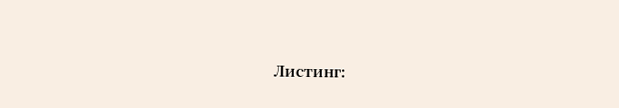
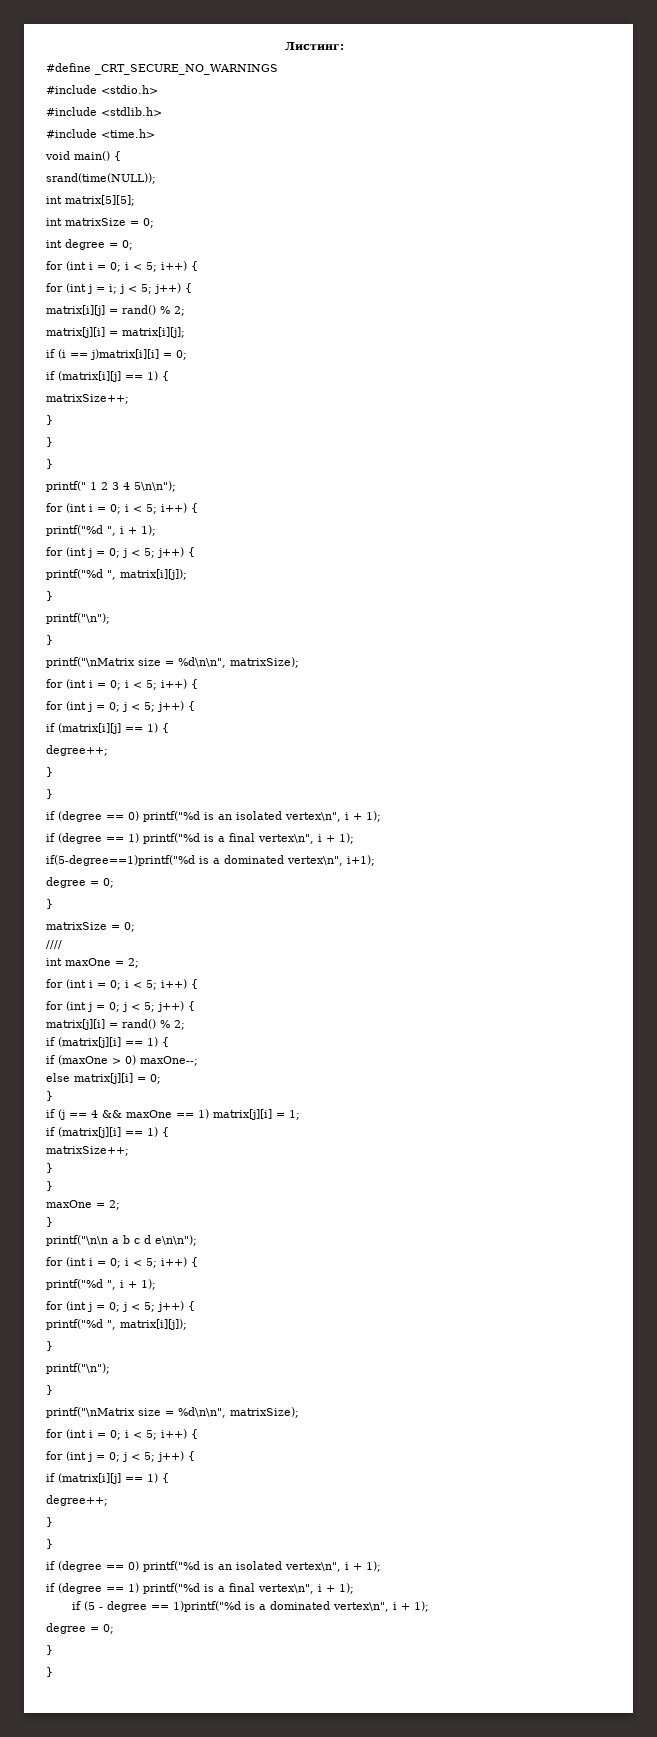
(346, 71) none -> [46,63,278,75] [46,85,158,94] [46,107,162,116] [46,129,155,138] [45,151,121,161] [46,173,156,184] [46,195,135,206] [46,218,154,228] [46,239,133,250] [46,261,198,272] [46,283,192,294] [46,305,185,316] [46,327,185,338] [46,349,187,360] [46,371,169,382] [46,394,129,404] [46,415,53,425] [46,437,53,447] [46,459,53,469] [46,481,176,492] [46,503,198,514] [46,525,156,536] [46,547,195,558] [46,569,187,580] [46,591,53,601] [46,613,110,624] [46,635,53,645] [46,657,299,668] [46,679,198,690] [46,701,195,712] [46,723,169,734] [46,745,108,756] [46,767,53,777] [46,789,53,799] [46,811,381,822] [46,833,354,844] [46,855,375,866] [46,877,114,888] [46,899,53,909] [46,922,135,932] [46,940,62,949] [46,958,139,968] [46,979,198,990] [46,1001,195,1012] [46,1019,185,1030] [46,1037,169,1048] [46,1055,198,1066] [46,1073,161,1084] [46,1091,53,1101] [46,1109,300,1120] [46,1127,169,1138] [46,1146,129,1156] [46,1163,53,1173] [46,1181,53,1191] [46,1200,120,1210] [46,1217,53,1227] [46,1235,197,1246] [46,1257,198,1268] [46,1279,156,1290] [46,1301,195,1312] [46,1319,187,1330] [46,1341,53,1351] [46,1363,110,1374] [46,1385,53,1395] [46,1407,299,1418] [46,1429,198,1440] [46,1451,195,1462] [46,1473,169,1484] [46,1495,108,1506] [46,1517,53,1527] [46,1539,53,1549] [46,1561,381,1572] [46,1583,354,1594] [71,1601,429,1612] [46,1623,114,1634] [46,1645,53,1655] [46,1667,53,1677] // #define _CRT_SECURE_NO_WARNINGS // #include <stdio.h> // #include <stdlib.h> // #include <time.h> // void main() { // srand(time(NULL)); // int matrix[5][5]; // int matrixSize = 0; // int degree = 0; // for (int i = 0; i < 5; i++) { // for (int j = i; j < 5; j++) { // matrix[i][j] = rand() % 2; // matrix[j][i] = matrix[i][j]; // if (i == j)matrix[i][i] = 0; // if (matrix[i][j] == 1) { // matrixSize++; // } // } // } // printf(" 1 2 3 4 5\n\n"); // for (int i = 0; i < 5; i++) { // printf("%d ", i + 1); // for (int j = 0; j < 5; j++) { // printf("%d ", matrix[i][j]); // } // printf("\n"); // } // printf("\nMatrix size = %d\n\n", matrixSize); // for (int i = 0; i < 5; i++) { // for (int j = 0; j < 5; j++) { // if (matrix[i][j] == 1) { // degree++; // } // } // if (degree == 0) printf("%d is an isolated vertex\n", i + 1); // if (degree == 1) printf("%d is a final vertex\n", i + 1); // if(5-degree==1)printf("%d is a dominated vertex\n", i+1); // degree = 0; // } // matrixSize = 0; // //// // int maxOne = 2; // for (int i = 0; i < 5; i++) { // for (int j = 0; j < 5; j++) { // matrix[j][i] = rand() % 2; // if (matrix[j][i] == 1) { // if (maxOne > 0) maxOne--; // else matrix[j][i] = 0; // } // if (j == 4 && maxOne == 1) matrix[j][i] = 1; // if (matrix[j][i] == 1) { // matrixSize++; // } // } // maxOne = 2; // } // printf("\n\n a b c d e\n\n"); // for (int i = 0; i < 5; i++) { // printf("%d ", i + 1); // for (int j = 0; j < 5; j++) { // printf("%d ", matrix[i][j]); // } // printf("\n"); // } // printf("\nMatrix size = %d\n\n", matrixSize); // for (int i = 0; i < 5; i++) { // for (int j = 0; j < 5; j++) { // if (matrix[i][j] == 1) { // degree++; // } // } // if (degree == 0) printf("%d is an isolated vertex\n", i + 1); // if (degree == 1) printf("%d is a final vertex\n", i + 1); // if (5 - degree == 1)printf("%d is a dominated vertex\n", i + 1); // degree = 0; // } // }

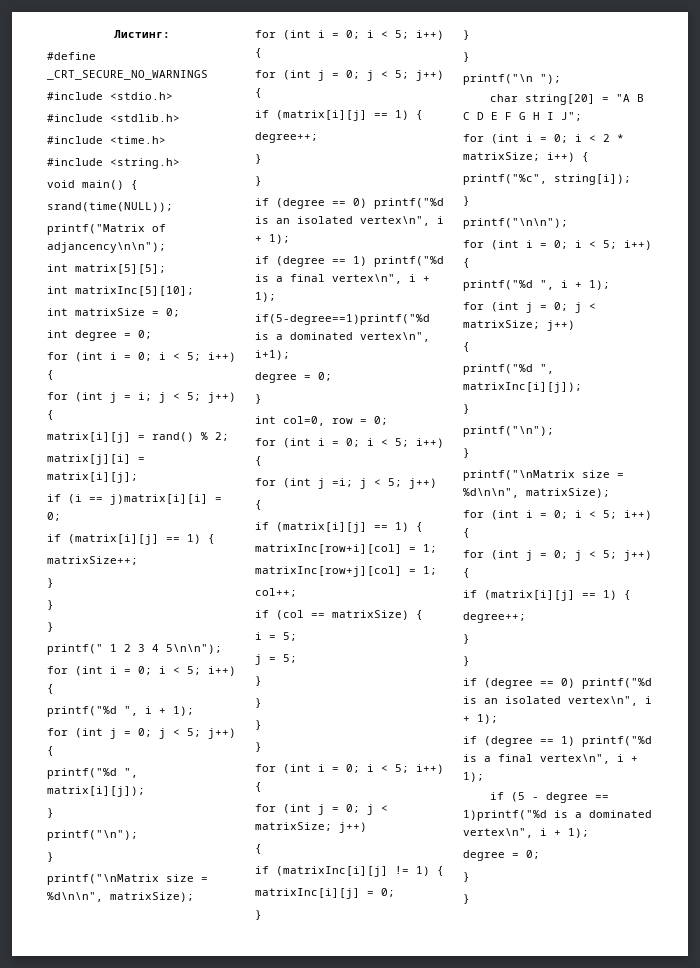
(155, 133) none -> [47,158,180,169] // #include <string.h>
(156, 178) none -> [47,224,166,235] [47,242,166,253] // printf("Matrix of adjancency\n\n");
(135, 200) none -> [47,286,194,296] // int matrixInc[5][10];
[46,922,135,932] [46,940,62,949] [46,958,139,968] matrixSize = 0; // //// // int maxOne = 2; -> [255,416,388,426] [255,438,444,448] [255,456,262,466] [255,478,437,489] [255,500,262,510] [255,522,423,533] [255,544,437,554] [255,566,437,577] [255,588,297,597] [255,610,423,620] [255,632,297,641] [255,654,297,665] [255,676,262,686] [255,698,262,708] [255,720,262,730] [255,742,262,752] int col=0, row = 0; // for (int i = 0; i < 5; i++) { // for (int j =i; j < 5; j++) // { // if (matrix[i][j] == 1) { // matrixInc[row+i][col] = 1; // matrixInc[row+j][col] = 1; // col++; // if (col == matrixSize) { // i = 5; // j = 5; // } // } // } // }
[144,1001,195,1012] [46,1019,185,1030] [46,1037,169,1048] [46,1055,198,1066] [46,1073,161,1084] [46,1091,53,1101] [46,1109,300,1120] [46,1127,169,1138] [46,1146,129,1156] [46,1163,53,1173] [46,1181,53,1191] [46,1200,120,1210] [46,1217,53,1227] [46,1235,197,1246] 5; j++) { // matrix[j][i] = rand() % 2; // if (matrix[j][i] == 1) { // if (maxOne > 0) maxOne--; // else matrix[j][i] = 0; // } // if (j == 4 && maxOne == 1) matrix[j][i] = 1; // if (matrix[j][i] == 1) { // matrixSize++; // } // } // maxOne = 2; // } // printf("\n\n a b c d e\n\n"); -> [255,822,367,833] [255,844,262,854] [255,866,444,877] [255,888,395,899] [255,910,262,920] [463,30,470,40] [463,52,470,62] [463,74,561,85] [489,94,644,105] [463,112,582,121] [463,134,624,144] [463,152,589,162] [463,174,631,185] [463,196,470,206] [463,218,568,229] matrixSize; j++) // { // if (matrixInc[i][j] != 1) { // matrixInc[i][j] = 0; // } // } // } // printf("\n "); // char string[20] = "A B C D E F G H I J"; // for (int i = 0; i < 2 * matrixSize; i++) { // printf("%c", string[i]); // } // printf("\n\n");
[144,1301,195,1312] [46,1319,187,1330] 5; j++) { // printf("%d ", matrix[i][j]); -> [463,320,575,331] [463,342,470,352] [463,364,554,375] [463,382,582,393] matrixSize; j++) // { // printf("%d ", matrixInc[i][j]);

